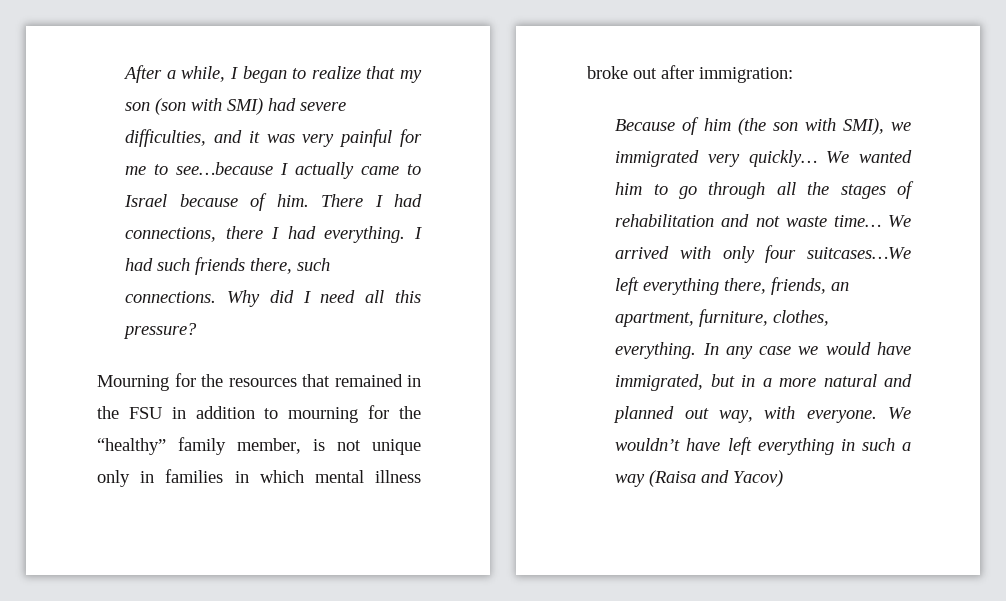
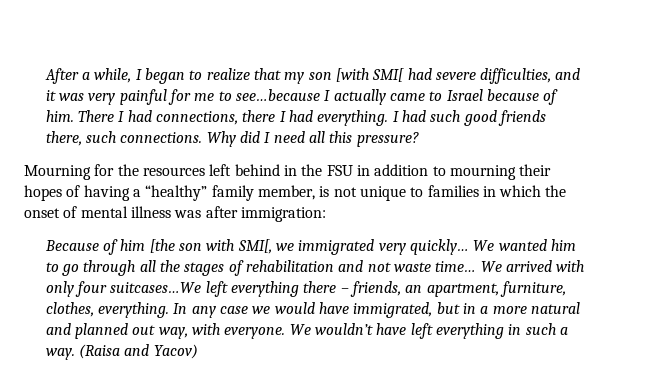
[155,98,264,115] (son with SMI) -> [335,68,405,82] [with SMI[
(191, 264) none -> [463,110,497,126] good
[302,374,403,387] that remained -> [209,164,280,176] left behind
[368,405,421,419] for the -> [519,164,552,176] [24,185,141,201] their hopes of having a
[97,470,155,487] only in -> [410,187,424,197] to
[314,470,421,483] [587,66,657,79] mental illness broke out -> [545,185,567,197] [24,206,202,218] the onset of mental illness was
[737,118,766,135] (the -> [149,239,175,253] [the
[842,118,884,135] SMI), -> [237,239,272,254] SMI[,
[724,278,767,294] there, -> [303,281,349,293] there –
[615,474,646,487] way -> [45,348,75,360] way.

